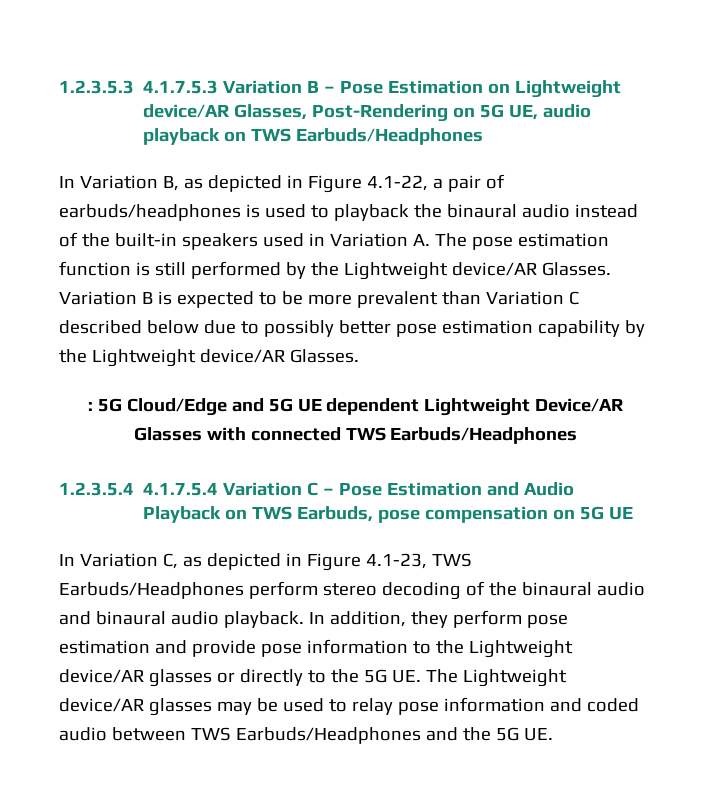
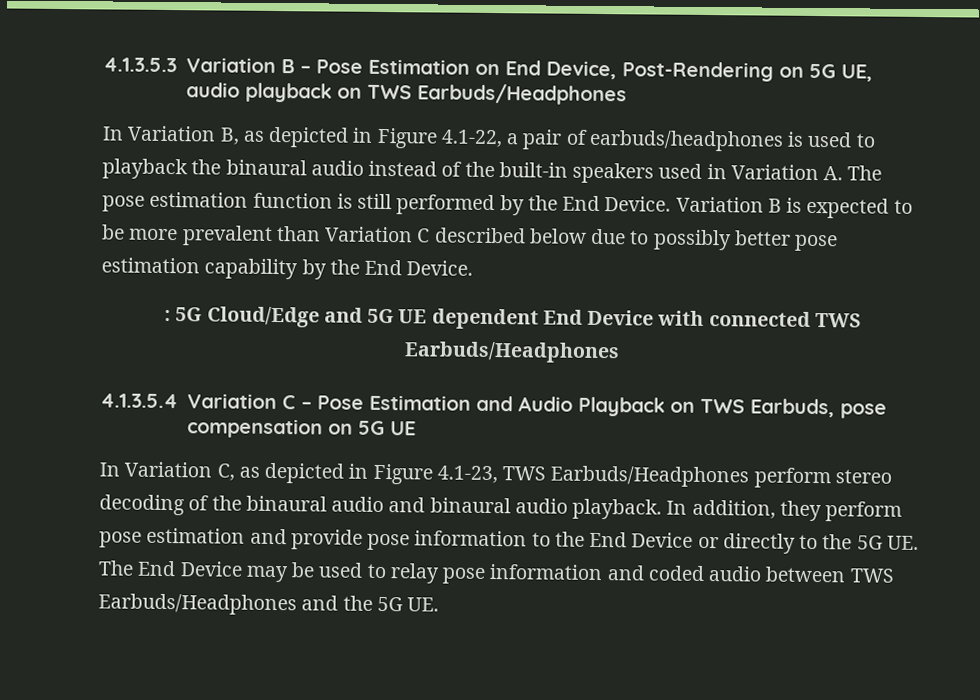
[59,80,219,94] 1.2.3.5.3 4.1.7.5.3 -> [103,57,177,73] 4.1.3.5.3
[515,80,622,98] [143,104,308,120] Lightweight device/AR Glasses, -> [504,60,617,80] End Device,
[343,262,611,280] Lightweight device/AR Glasses. -> [562,195,672,212] End Device.
[91,349,359,367] Lightweight device/AR Glasses. -> [364,259,474,276] End Device.
[424,398,624,416] [133,427,202,441] Lightweight Device/AR Glasses -> [542,309,655,326] End Device
[59,482,219,496] 1.2.3.5.4 4.1.7.5.4 -> [100,393,178,409] 4.1.3.5.4
[468,640,573,658] [59,669,212,687] Lightweight device/AR glasses -> [589,531,694,548] End Device
[462,669,567,687] [59,698,212,716] Lightweight device/AR glasses -> [137,560,243,577] End Device

